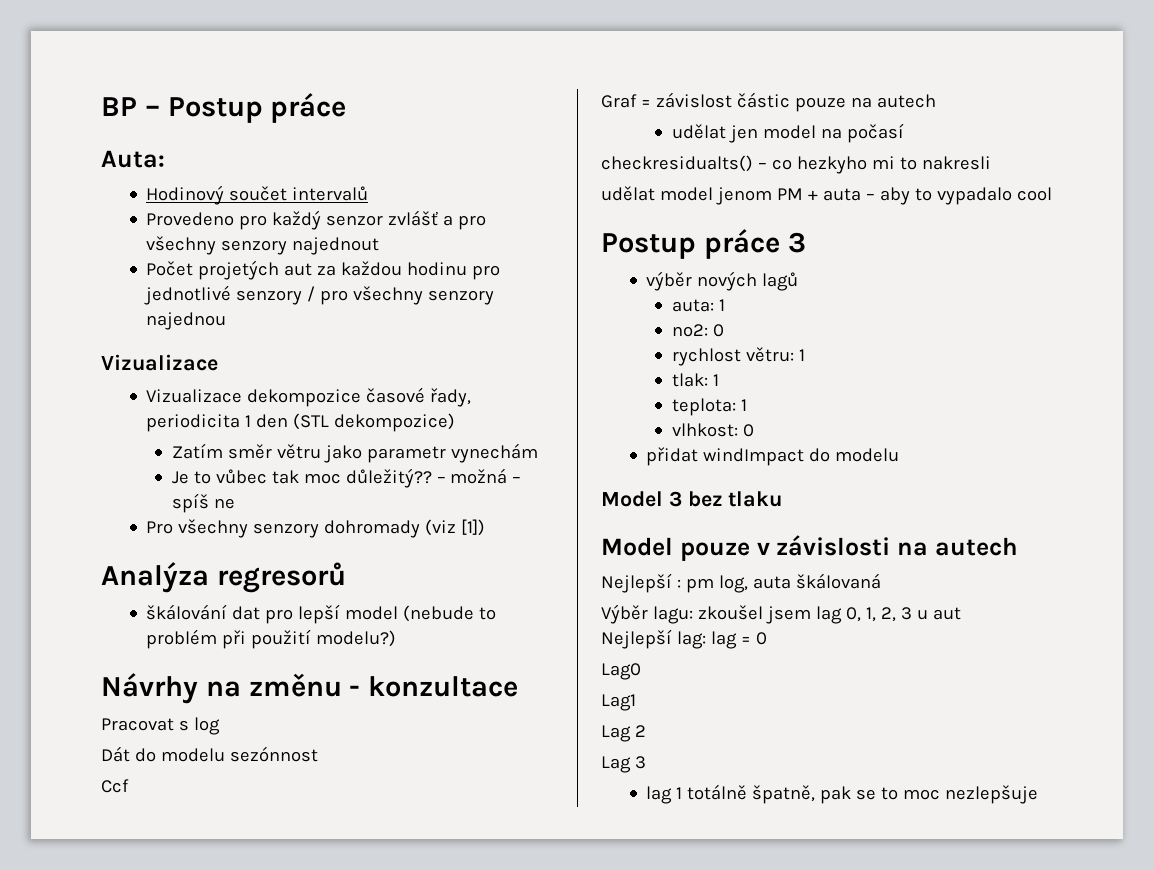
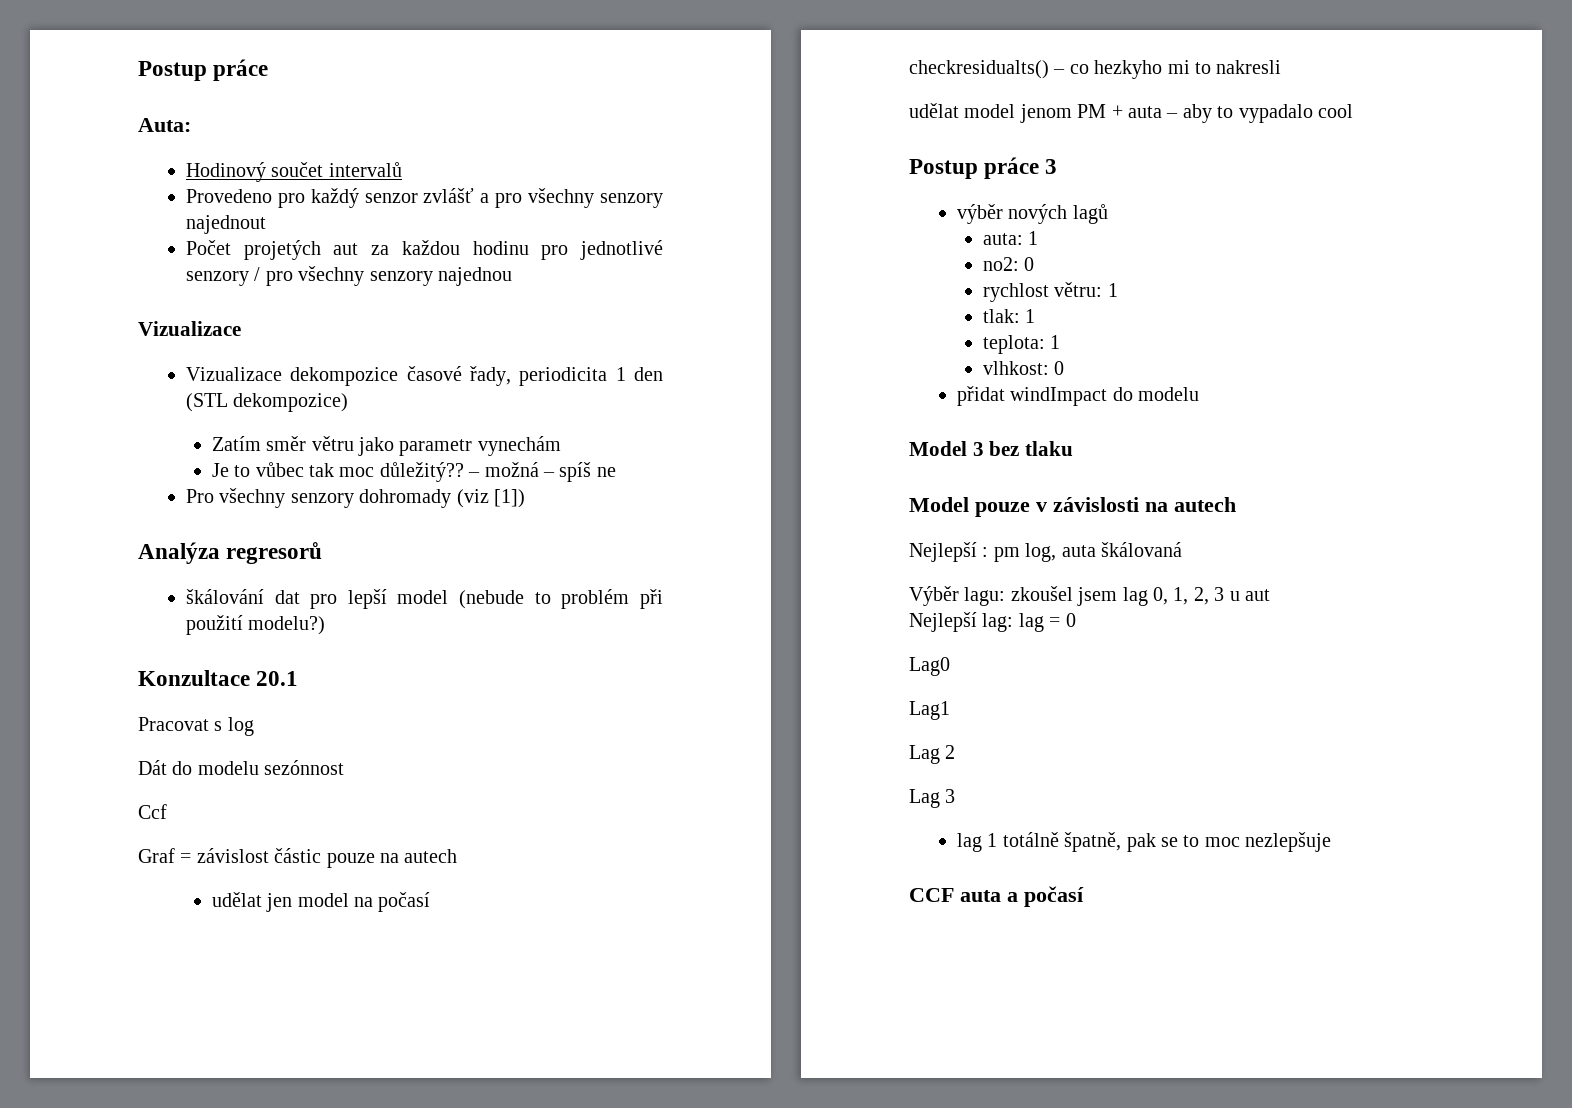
[101,97,160,116] BP – -> (138, 71) none
[101,673,519,704] Návrhy na změnu - konzultace -> [138,670,299,686] Konzultace 20.1
(1039, 794) none -> [909,886,1084,907] // CCF auta a počasí

